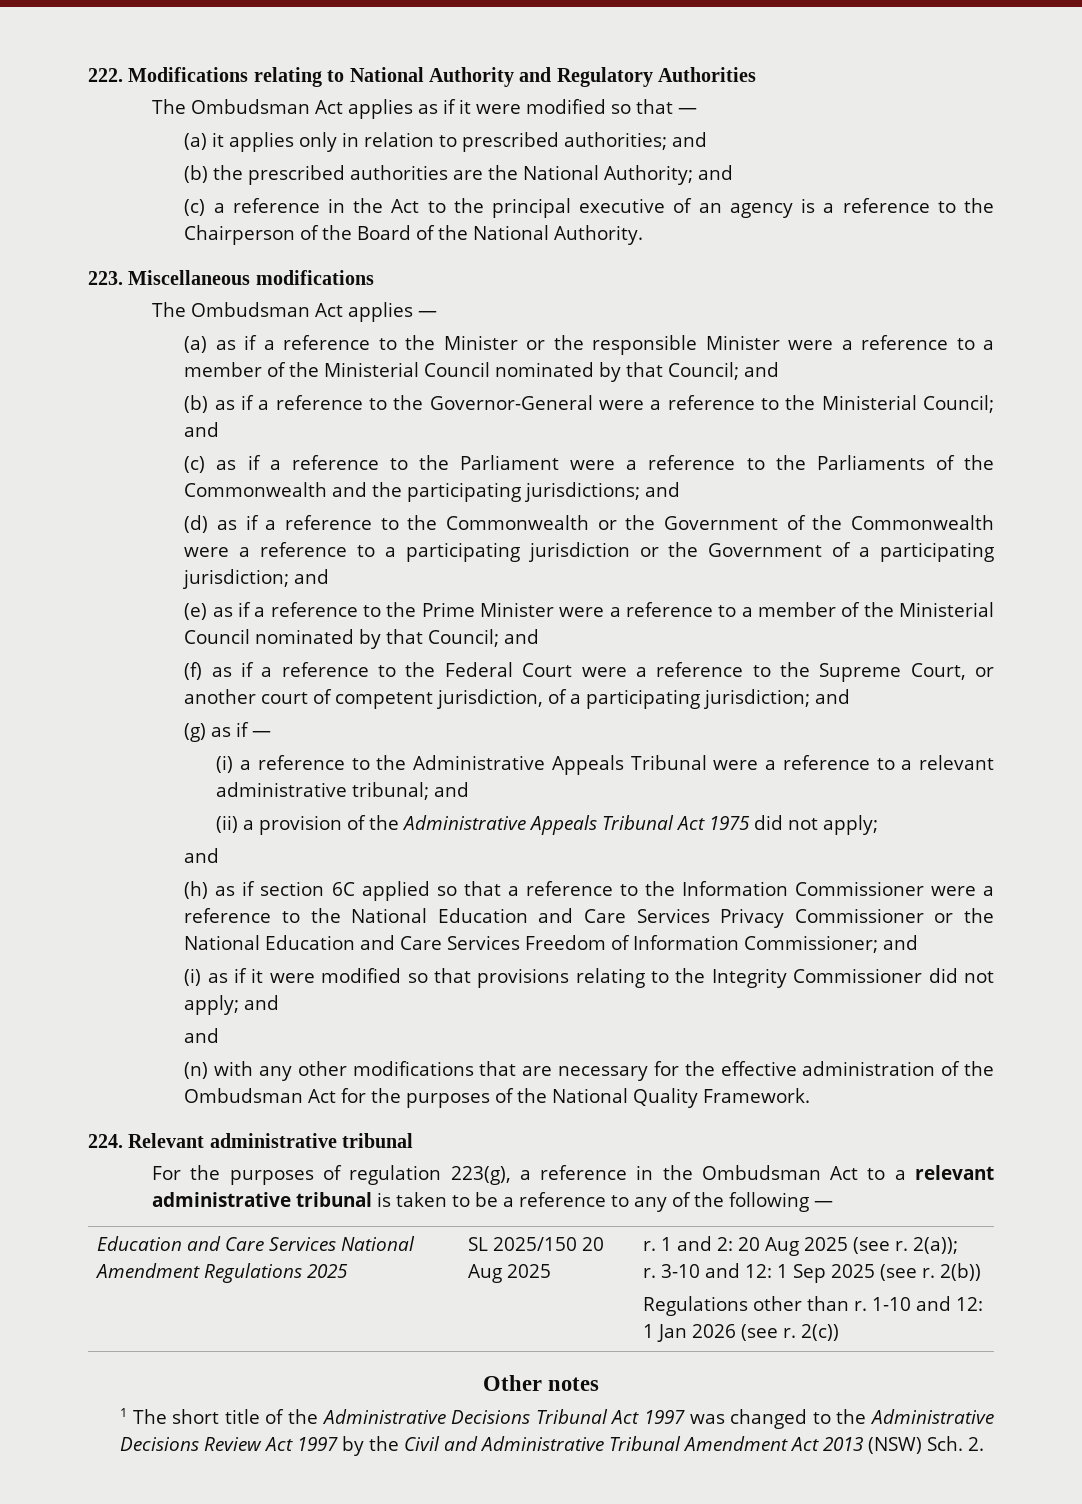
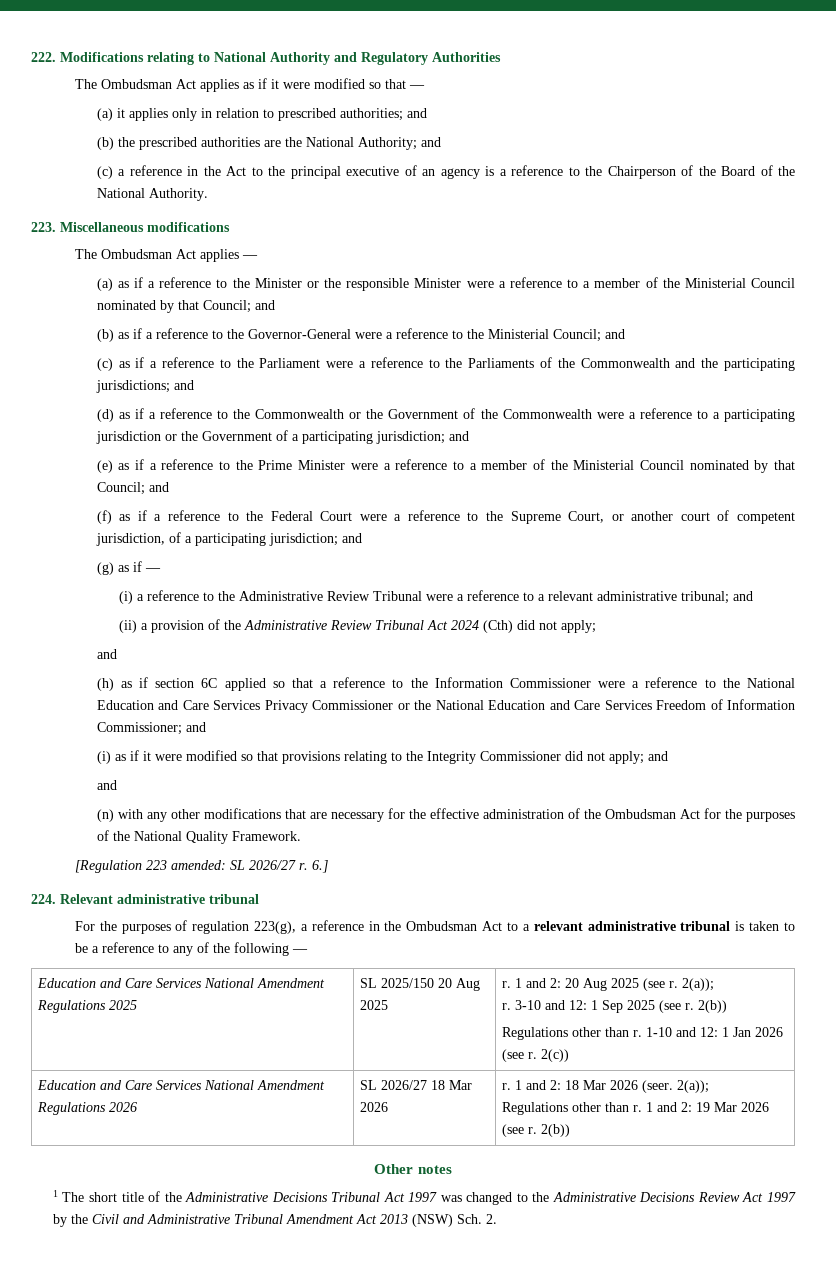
[551,755,624,775] Appeals -> [326,591,370,601] Review
[529,815,751,835] Appeals Tribunal Act 1975 -> [329,620,513,633] Review Tribunal Act 2024 (Cth)
(811, 1095) none -> [74,860,328,873] // [Regulation 223 amended: SL 2026/27 r. 6.]
(839, 1332) none -> [36,1080,325,1090] [36,1102,137,1115] [359,1080,472,1090] [359,1102,388,1112] [501,1080,709,1093] [501,1102,769,1115] [501,1124,570,1137] // Education and Care Services National Amendment Regulations 2026 | SL 2026/27 18 Mar 2026 | r. 1 and 2: 18 Mar 2026 (seer. 2(a)); // Regulations other than r. 1 and 2: 19 Mar 2026 (see r. 2(b))

